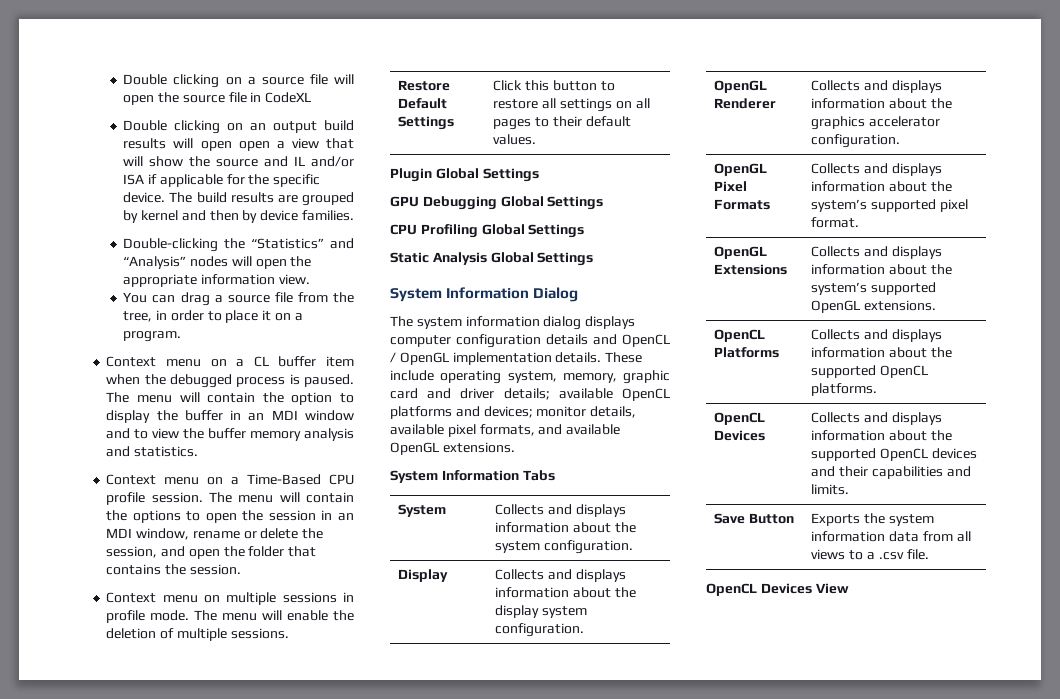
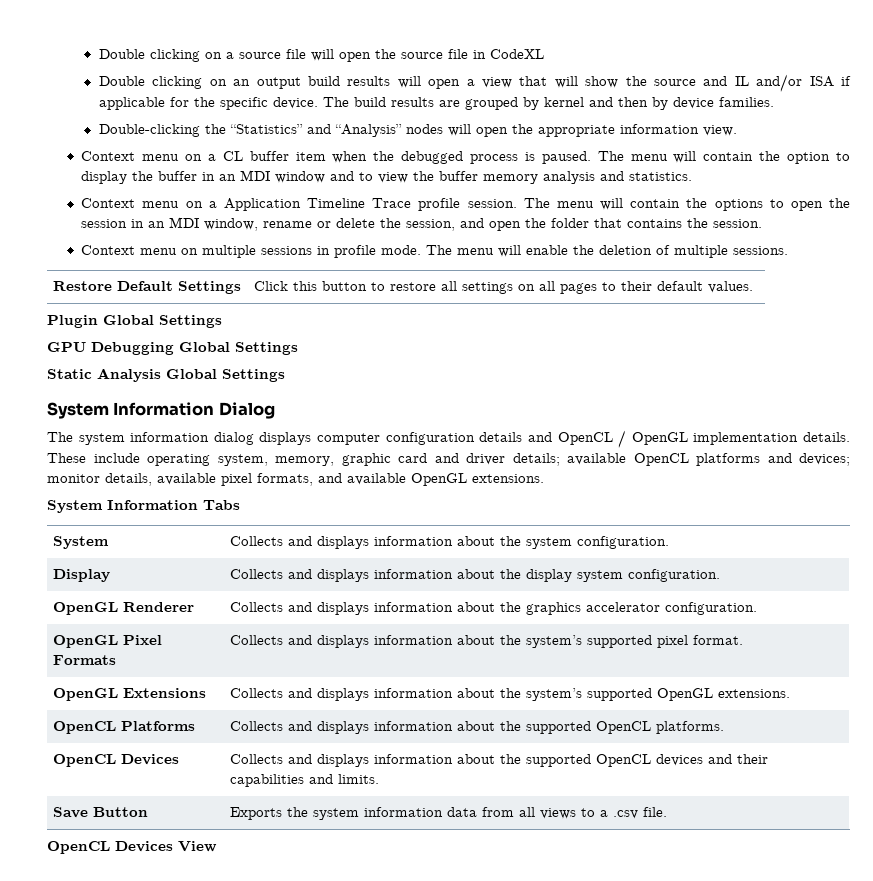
[238,141,270,151] open -> (461, 84) none
[123,292,355,306] [123,310,303,323] [123,331,182,342] // You can drag a source file from the tree, in order to place it on a program. -> (737, 130) none
[247,474,354,485] Time-Based CPU -> [223,198,412,211] Application Timeline Trace
[390,224,585,238] // CPU Profiling Global Settings -> (298, 348) none

